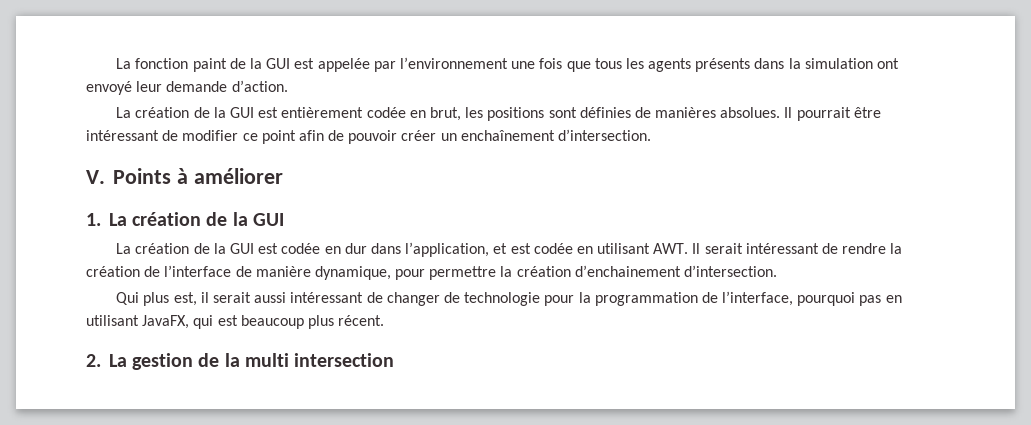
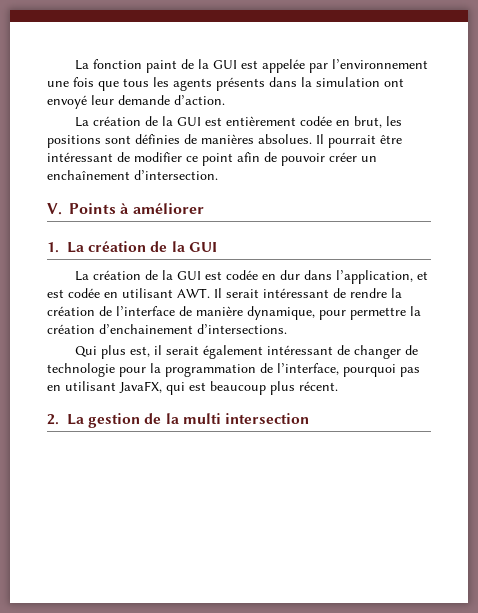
[684,265,778,277] d’intersection. -> [197,324,287,334] d’intersections.
[254,292,287,303] aussi -> [202,345,263,359] également

